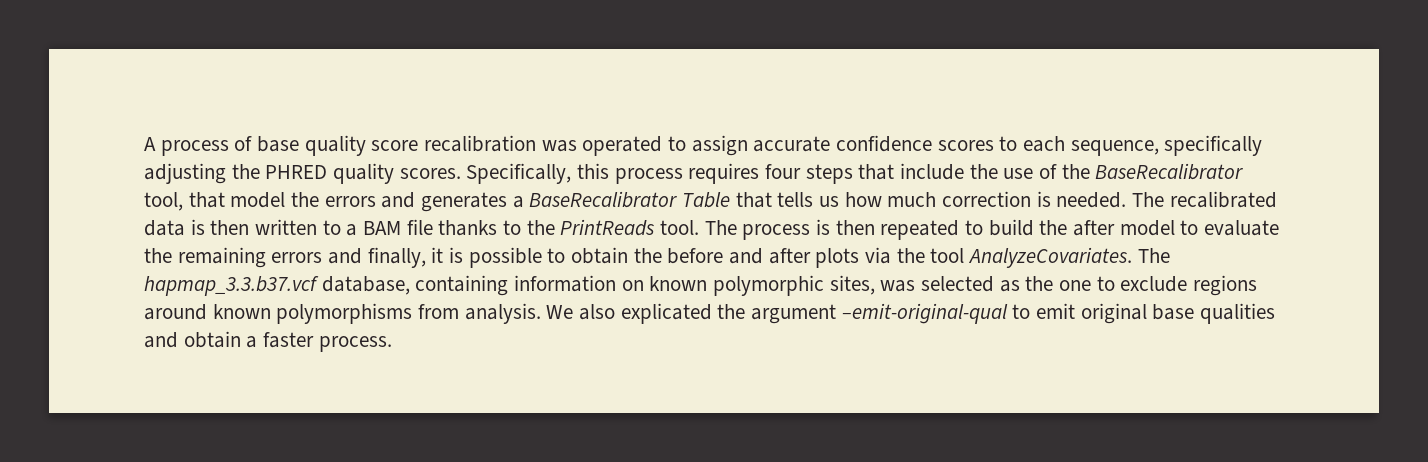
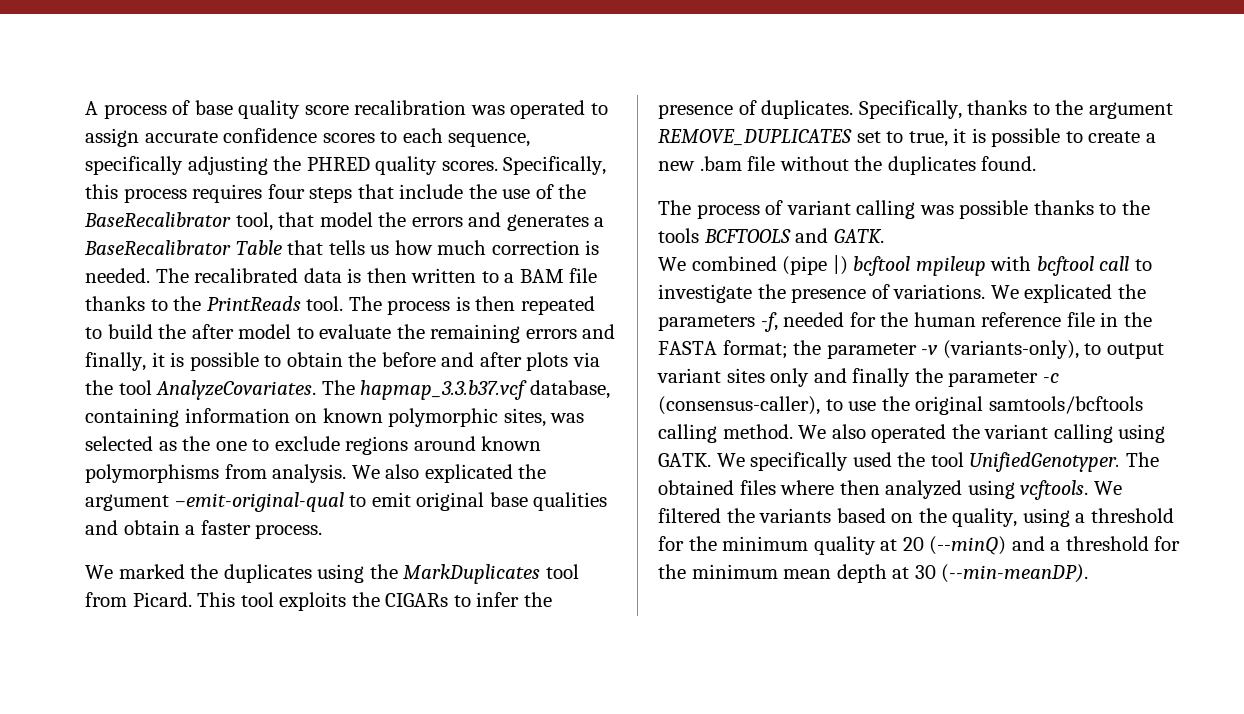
(392, 344) none -> [85,564,579,584] [85,592,552,611] [658,100,1173,119] [658,128,1156,147] [658,156,1037,175] [658,200,1150,219] [658,228,884,243] [658,255,1152,276] [658,284,1146,303] [658,312,1152,332] [658,340,1164,359] [657,368,1059,387] [658,396,1143,415] [658,424,1166,443] [658,452,1159,472] [658,480,1122,500] [658,508,1174,527] [658,536,1181,555] [658,564,1089,583] // We marked the duplicates using the MarkDuplicates tool from Picard. This tool exploits the CIGARs to infer the presence of duplicates. Specifically, thanks to the argument REMOVE_DUPLICATES set to true, it is possible to create a new .bam file without the duplicates found. // The process of variant calling was possible thanks to the tools BCFTOOLS and GATK. // We combined (pipe |) bcftool mpileup with bcftool call to investigate the presence of variations. We explicated the parameters -f, needed for the human reference file in the FASTA format; the parameter -v (variants-only), to output variant sites only and finally the parameter -c (consensus-caller), to use the original samtools/bcftools calling method. We also operated the variant calling using GATK. We specifically used the tool UnifiedGenotyper. The obtained files where then analyzed using vcftools. We filtered the variants based on the quality, using a threshold for the minimum quality at 20 (--minQ) and a threshold for the minimum mean depth at 30 (--min-meanDP).

